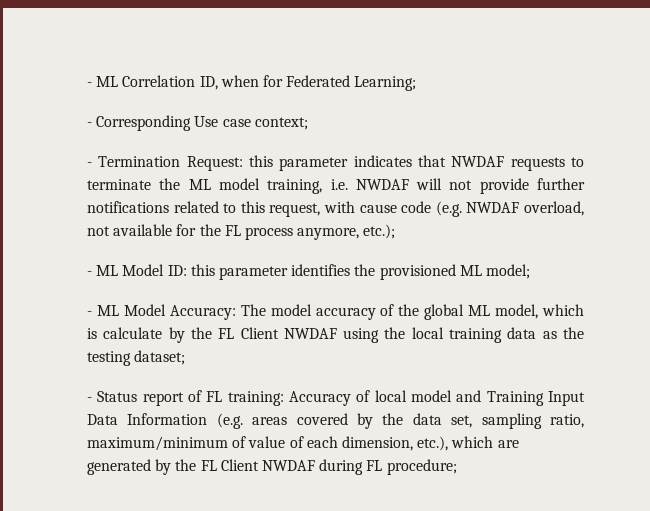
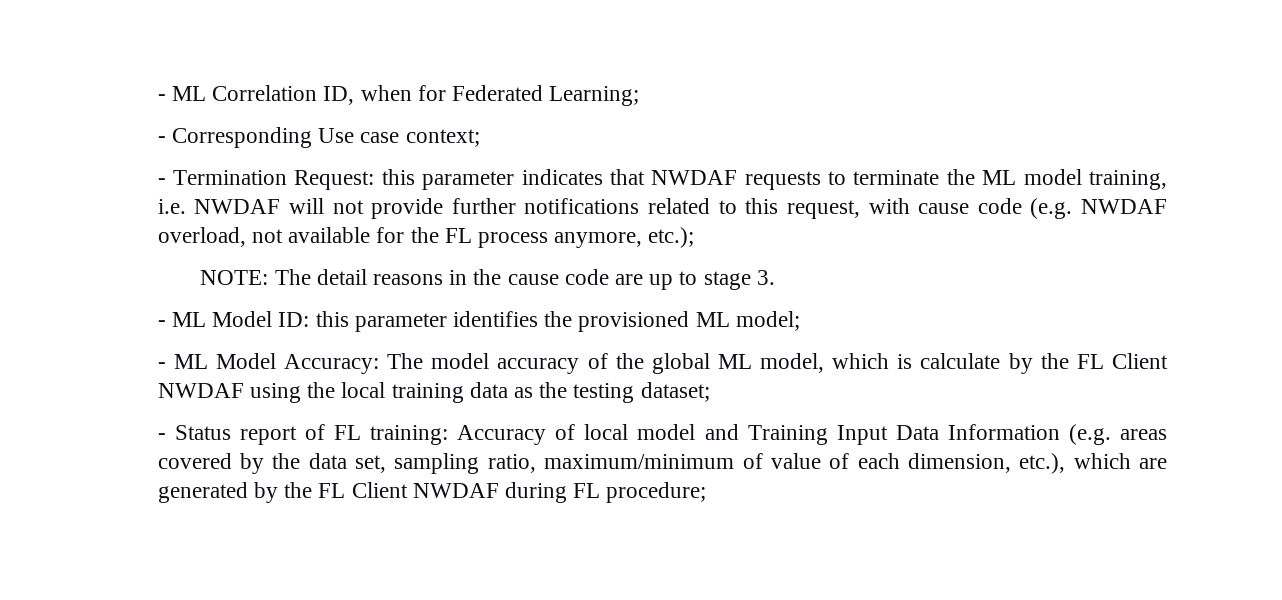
(396, 231) none -> [200,269,775,290] // NOTE: The detail reasons in the cause code are up to stage 3.

